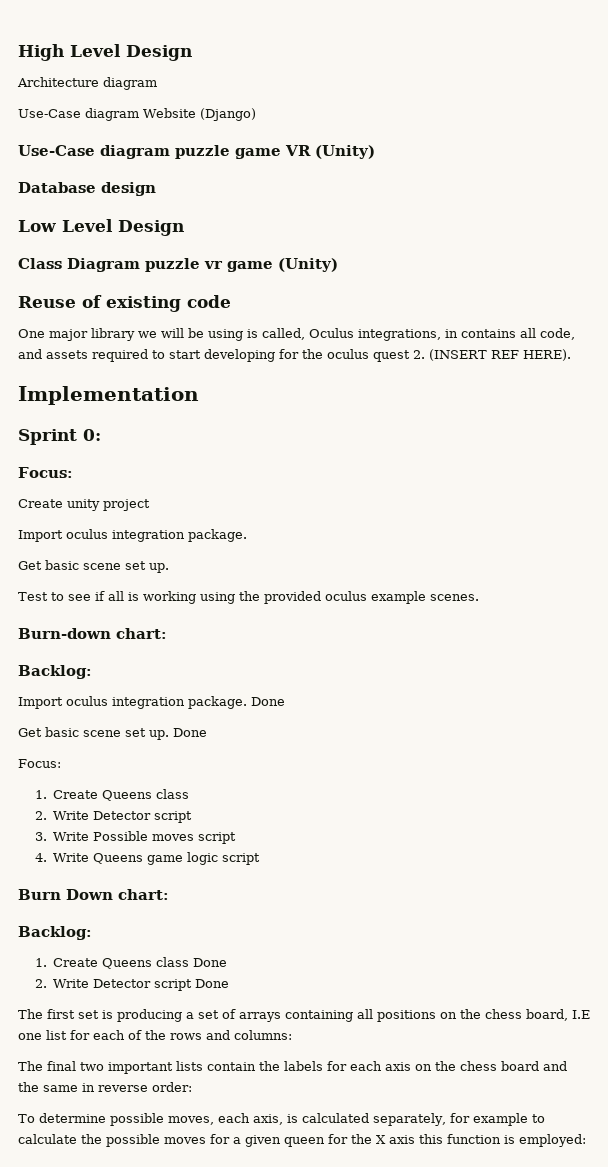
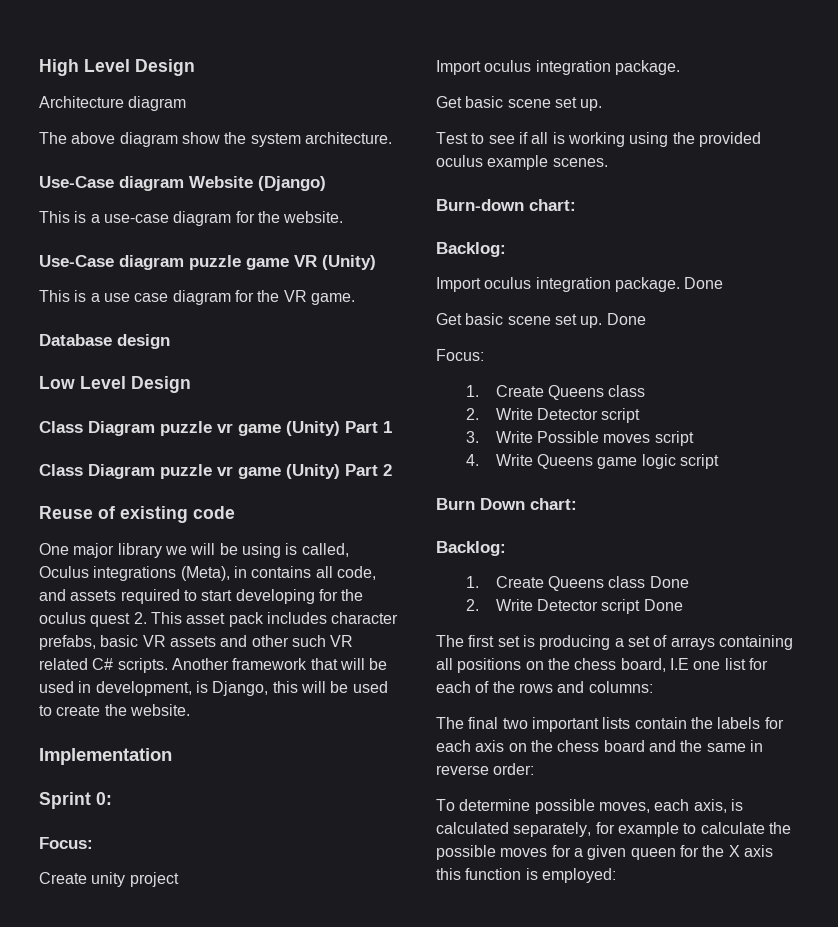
[18,108,256,121] Use-Case diagram Website (Django) -> [39,132,392,147] [39,176,326,191] [39,211,344,226] The above diagram show the system architecture. // Use-Case diagram Website (Django) // This is a use-case diagram for the website.
(375, 152) none -> [39,290,355,305] // This is a use case diagram for the VR game.
(338, 265) none -> [345,421,392,433] [39,464,392,479] Part 1 // Class Diagram puzzle vr game (Unity) Part 2
[358,329,441,341] integrations, -> [93,566,230,581] integrations (Meta),
[429,349,571,361] (INSERT REF HERE). -> [150,612,399,627] [39,635,354,650] [39,658,388,673] [39,681,388,696] [39,704,190,716] This asset pack includes character prefabs, basic VR assets and other such VR related C# scripts. Another framework that will be used in development, is Django, this will be used to create the website.

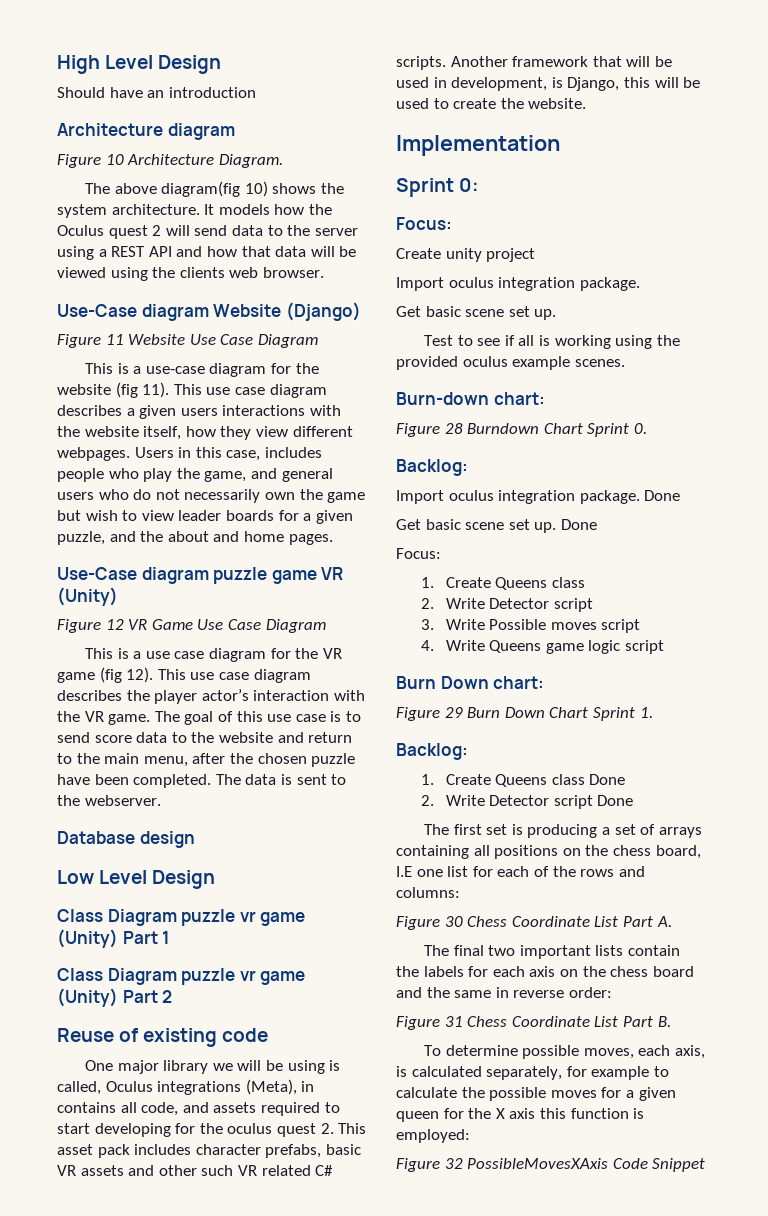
[39,96,187,111] Architecture diagram -> [57,87,256,98] [57,123,235,140] [57,154,283,168] Should have an introduction // Architecture diagram // Figure 10 Architecture Diagram.
[119,132,220,147] diagram show -> [161,181,317,197] diagram(fig 10) shows
[39,176,326,191] // Use-Case diagram Website (Django) -> [204,204,332,215] [57,225,358,239] [57,246,357,260] [57,267,324,281] [57,302,361,321] [57,334,318,348] It models how the Oculus quest 2 will send data to the server using a REST API and how that data will be viewed using the clients web browser. // Use-Case diagram Website (Django) // Figure 11 Website Use Case Diagram
[283,211,344,223] website. -> [57,382,327,398] [57,405,341,419] [57,426,353,440] [57,447,322,461] [57,468,333,482] [57,489,366,503] [57,510,353,524] [57,531,333,545] website (fig 11). This use case diagram describes a given users interactions with the website itself, how they view different webpages. Users in this case, includes people who play the game, and general users who do not necessarily own the game but wish to view leader boards for a given puzzle, and the about and home pages.
(376, 262) none -> [57,619,326,633] // Figure 12 VR Game Use Case Diagram
[310,293,355,305] game. -> [57,667,311,683] [57,689,365,704] [57,711,361,725] [57,732,353,743] [57,753,356,767] [57,774,347,788] [57,795,161,806] game (fig 12). This use case diagram describes the player actor’s interaction with the VR game. The goal of this use case is to send score data to the website and return to the main menu, after the chosen puzzle have been completed. The data is sent to the webserver.
(576, 205) none -> [396,423,647,437] // Figure 28 Burndown Chart Sprint 0.
(577, 504) none -> [396,707,653,721] // Figure 29 Burn Down Chart Sprint 1.
(653, 687) none -> [396,916,672,930] // Figure 30 Chess Coordinate List Part A.
(535, 769) none -> [396,1016,671,1030] // Figure 31 Chess Coordinate List Part B.
(616, 875) none -> [396,1158,706,1172] // Figure 32 PossibleMovesXAxis Code Snippet

